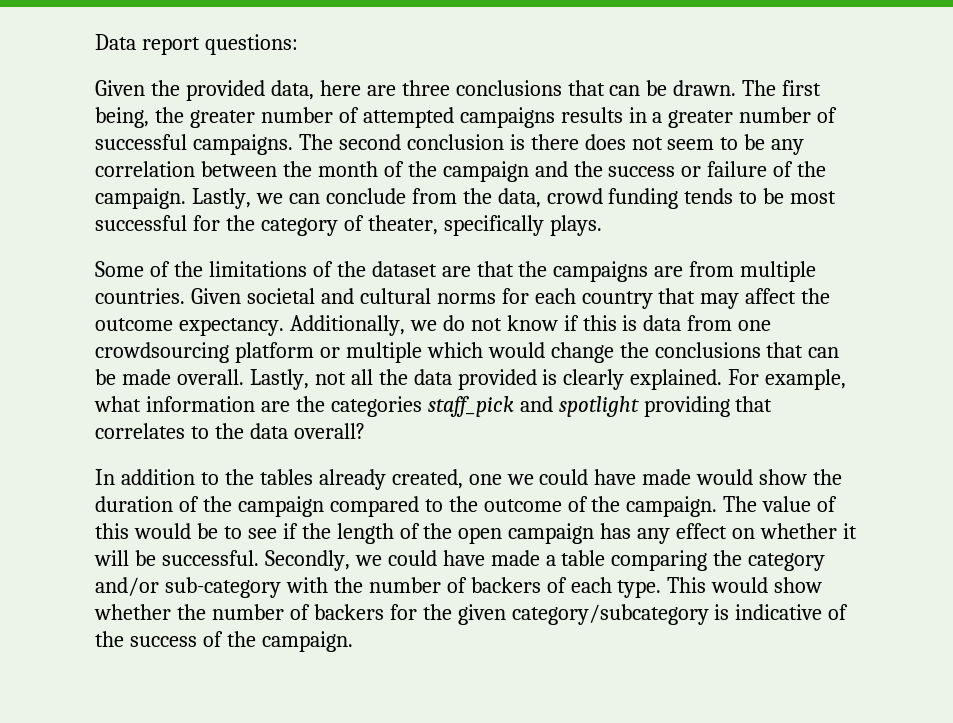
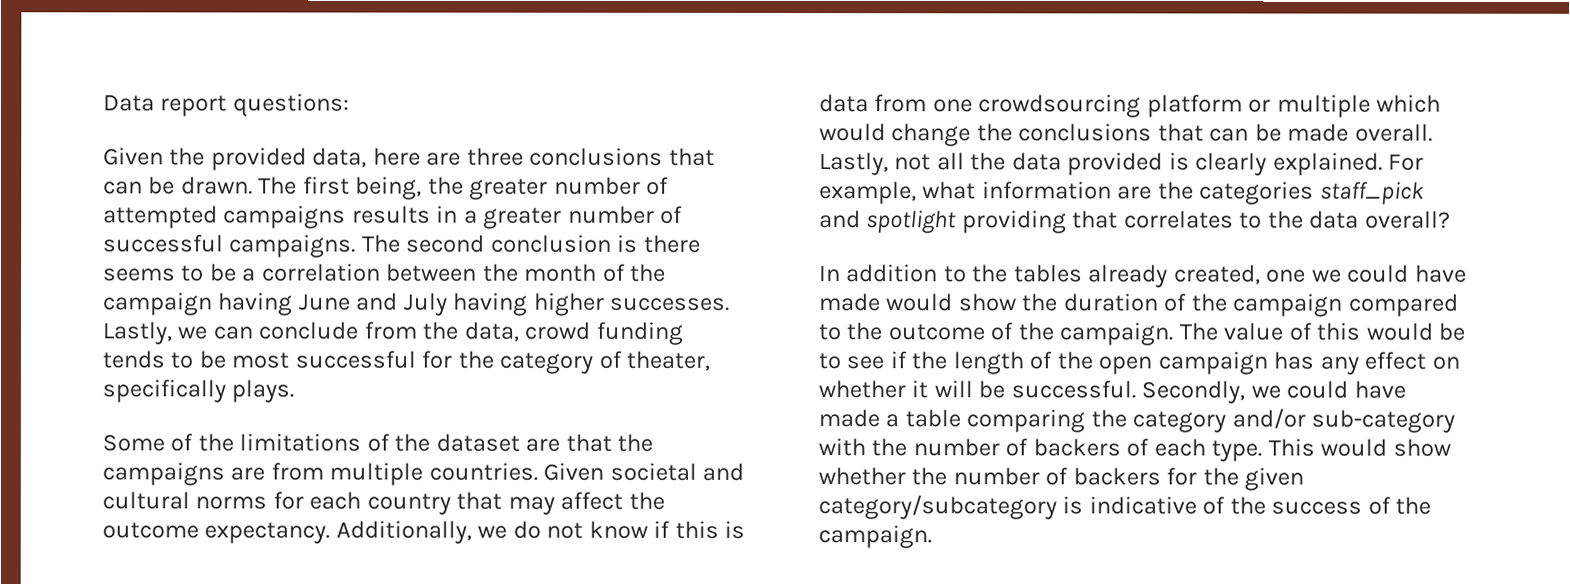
[584,134,805,155] does not seem to be any -> [103,263,257,282] seems to be a
[534,161,827,177] [95,188,186,209] and the success or failure of the campaign. -> [217,292,730,316] having June and July having higher successes.

